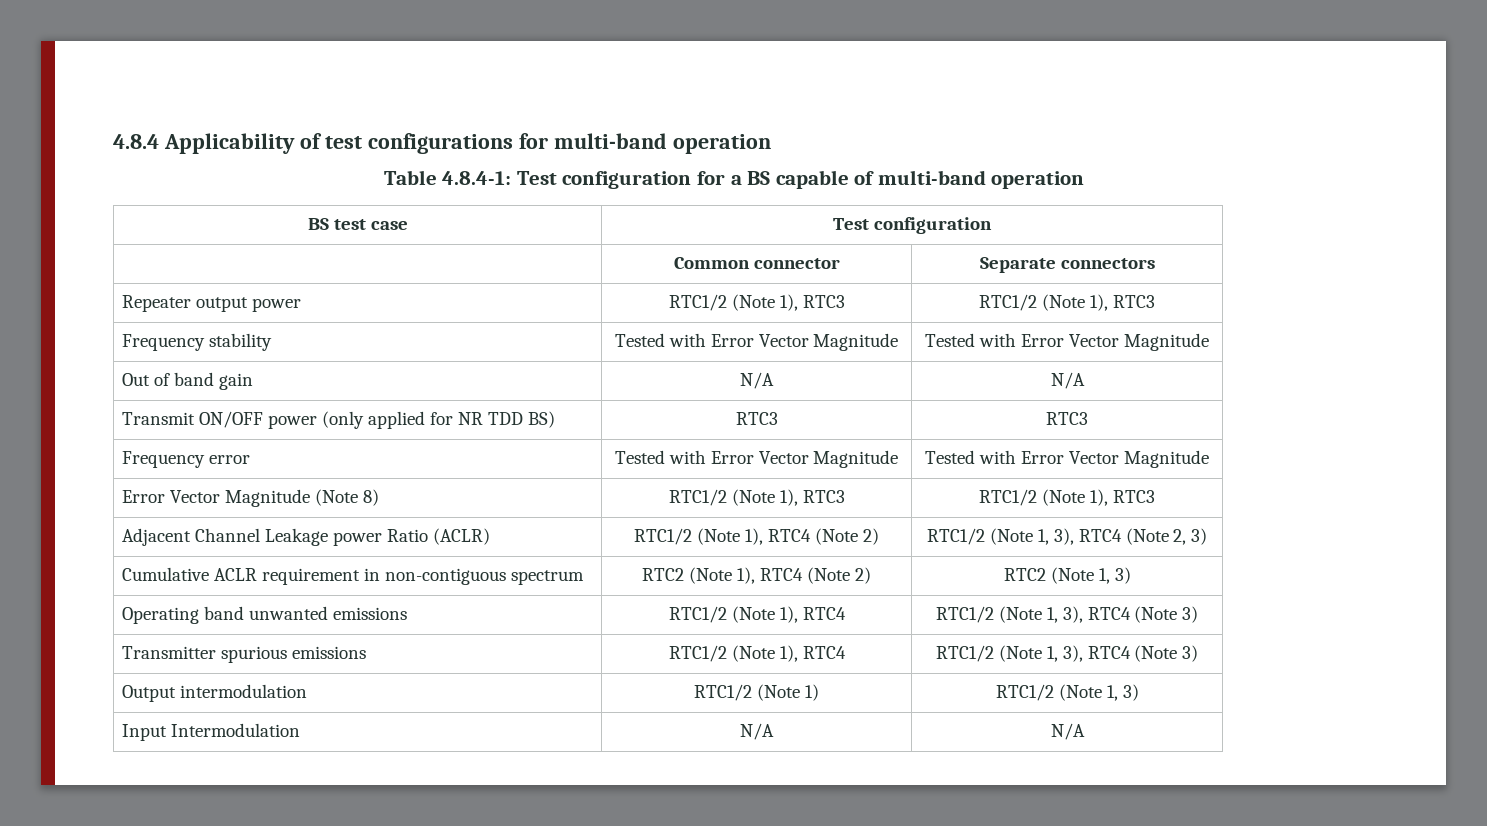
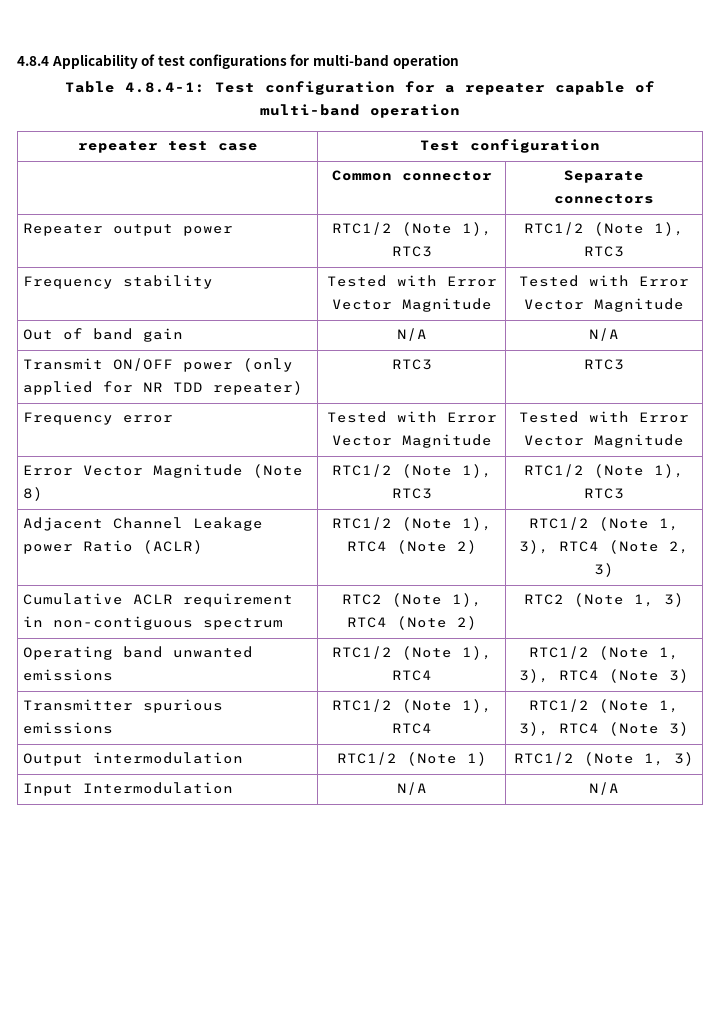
[747,171,771,185] BS -> [465,83,545,95] repeater
[307,218,329,230] BS -> [77,141,158,153] repeater
[528,411,556,428] BS) -> [213,381,304,395] repeater)

